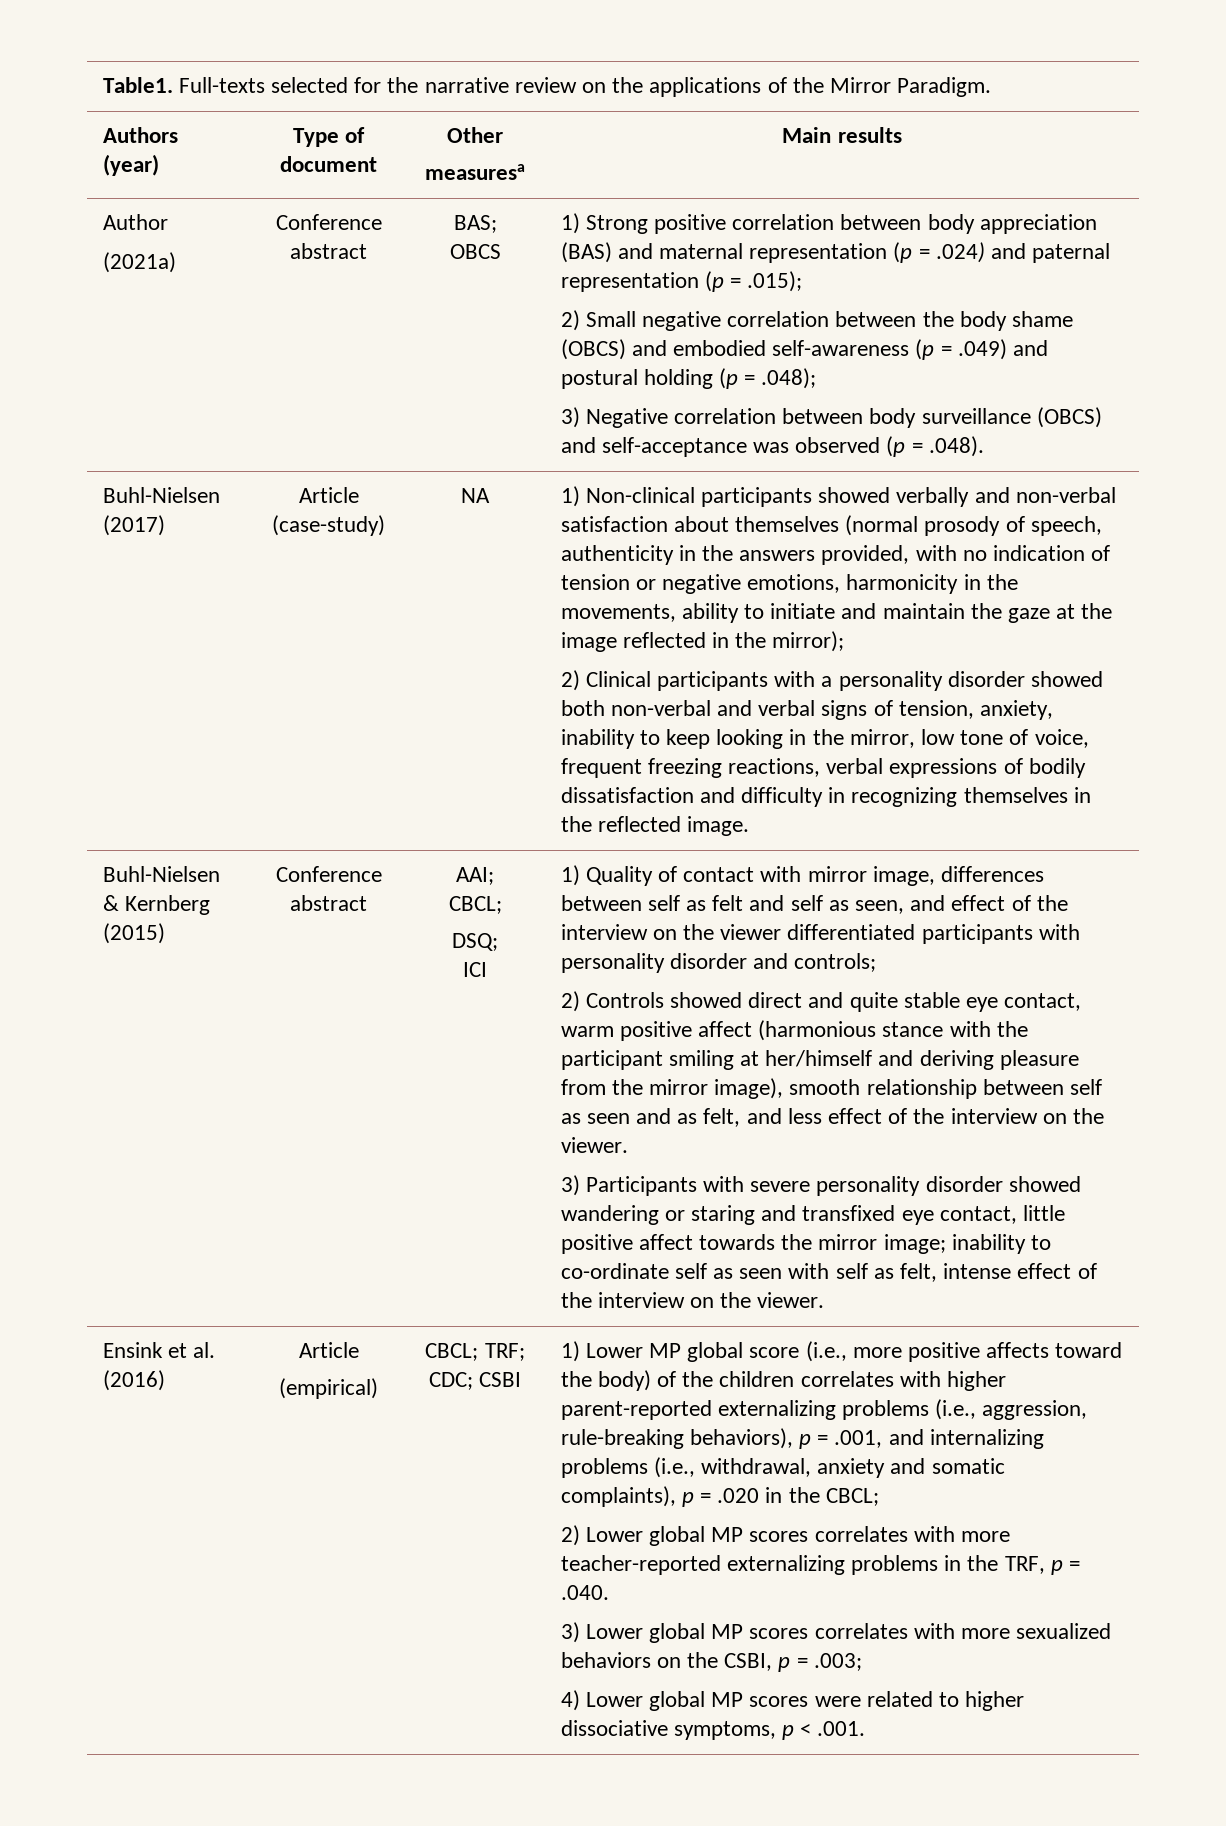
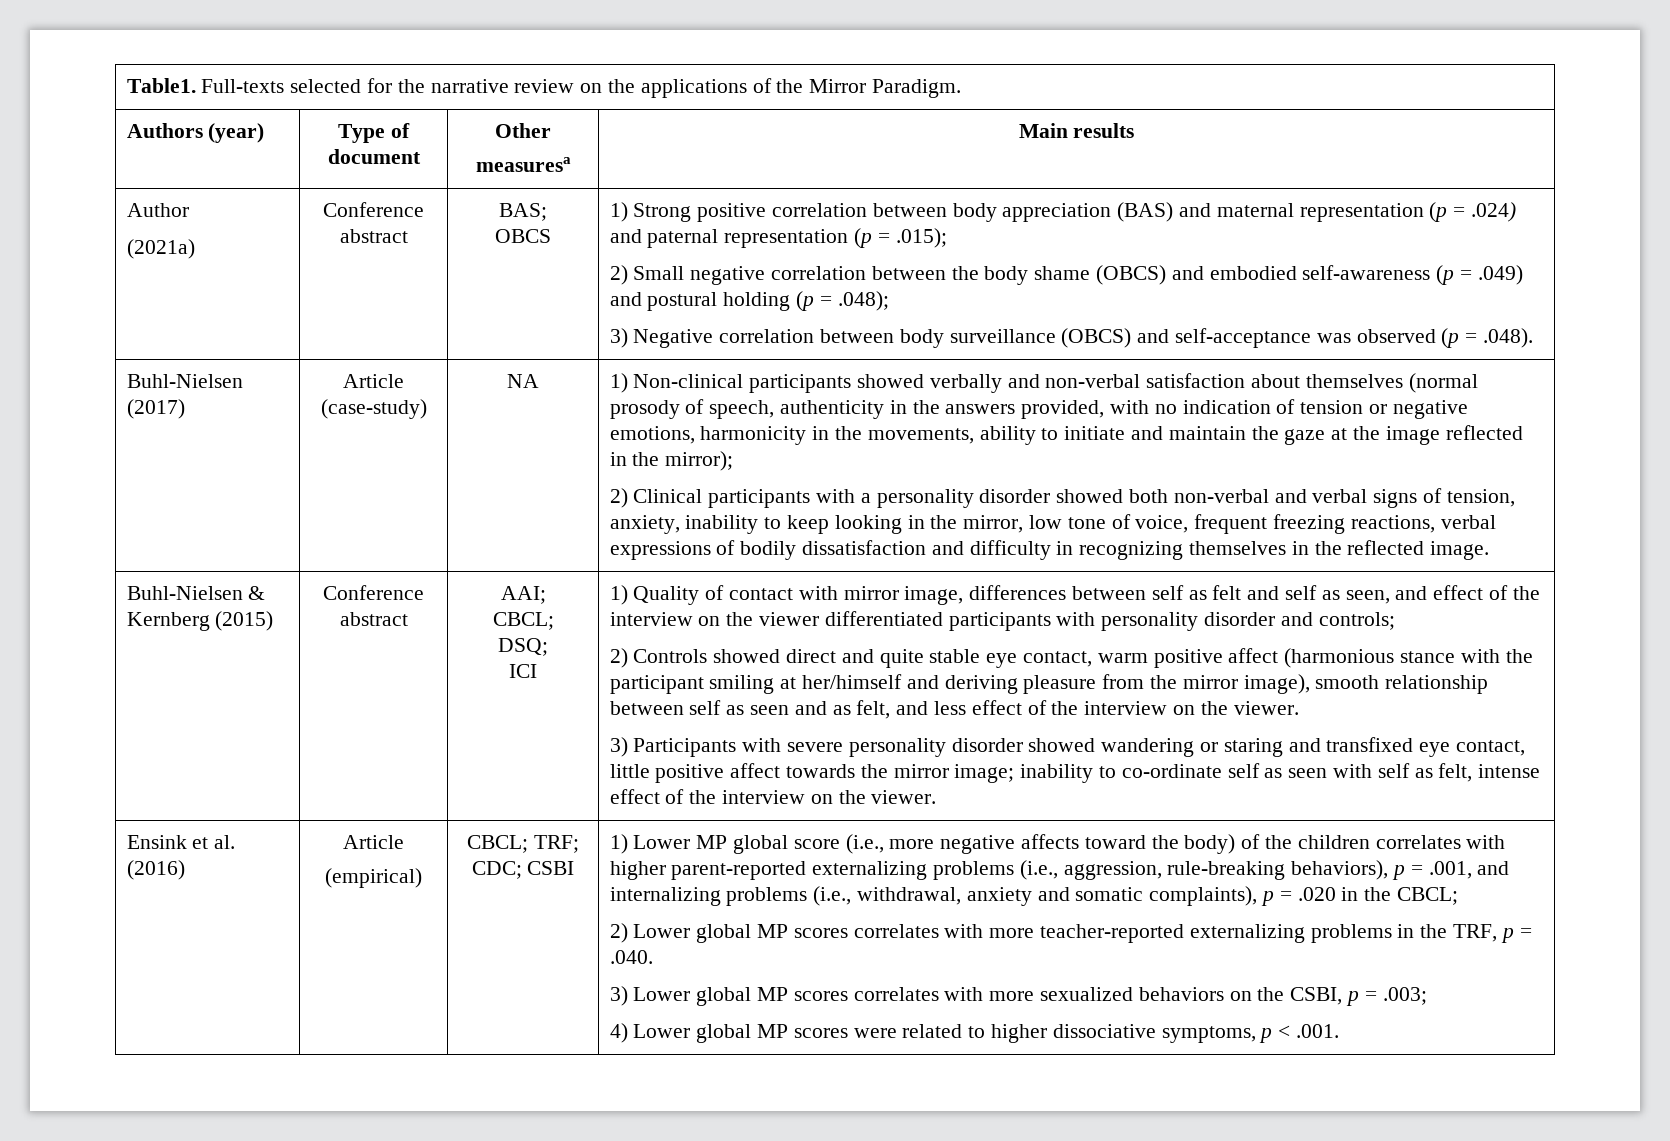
[908,1342,981,1362] positive -> [940,835,1016,854] negative

